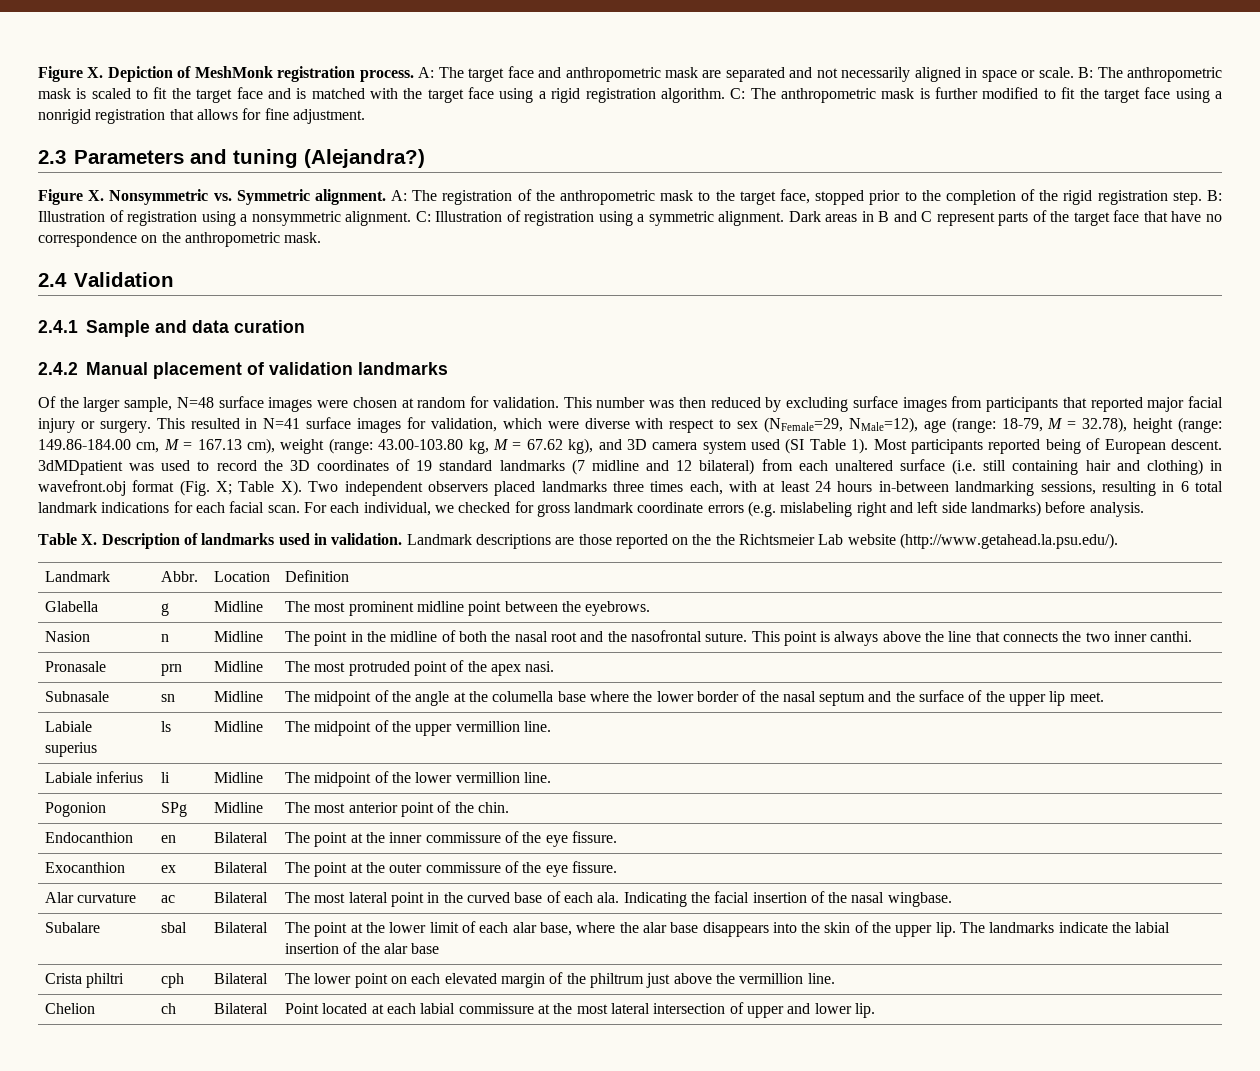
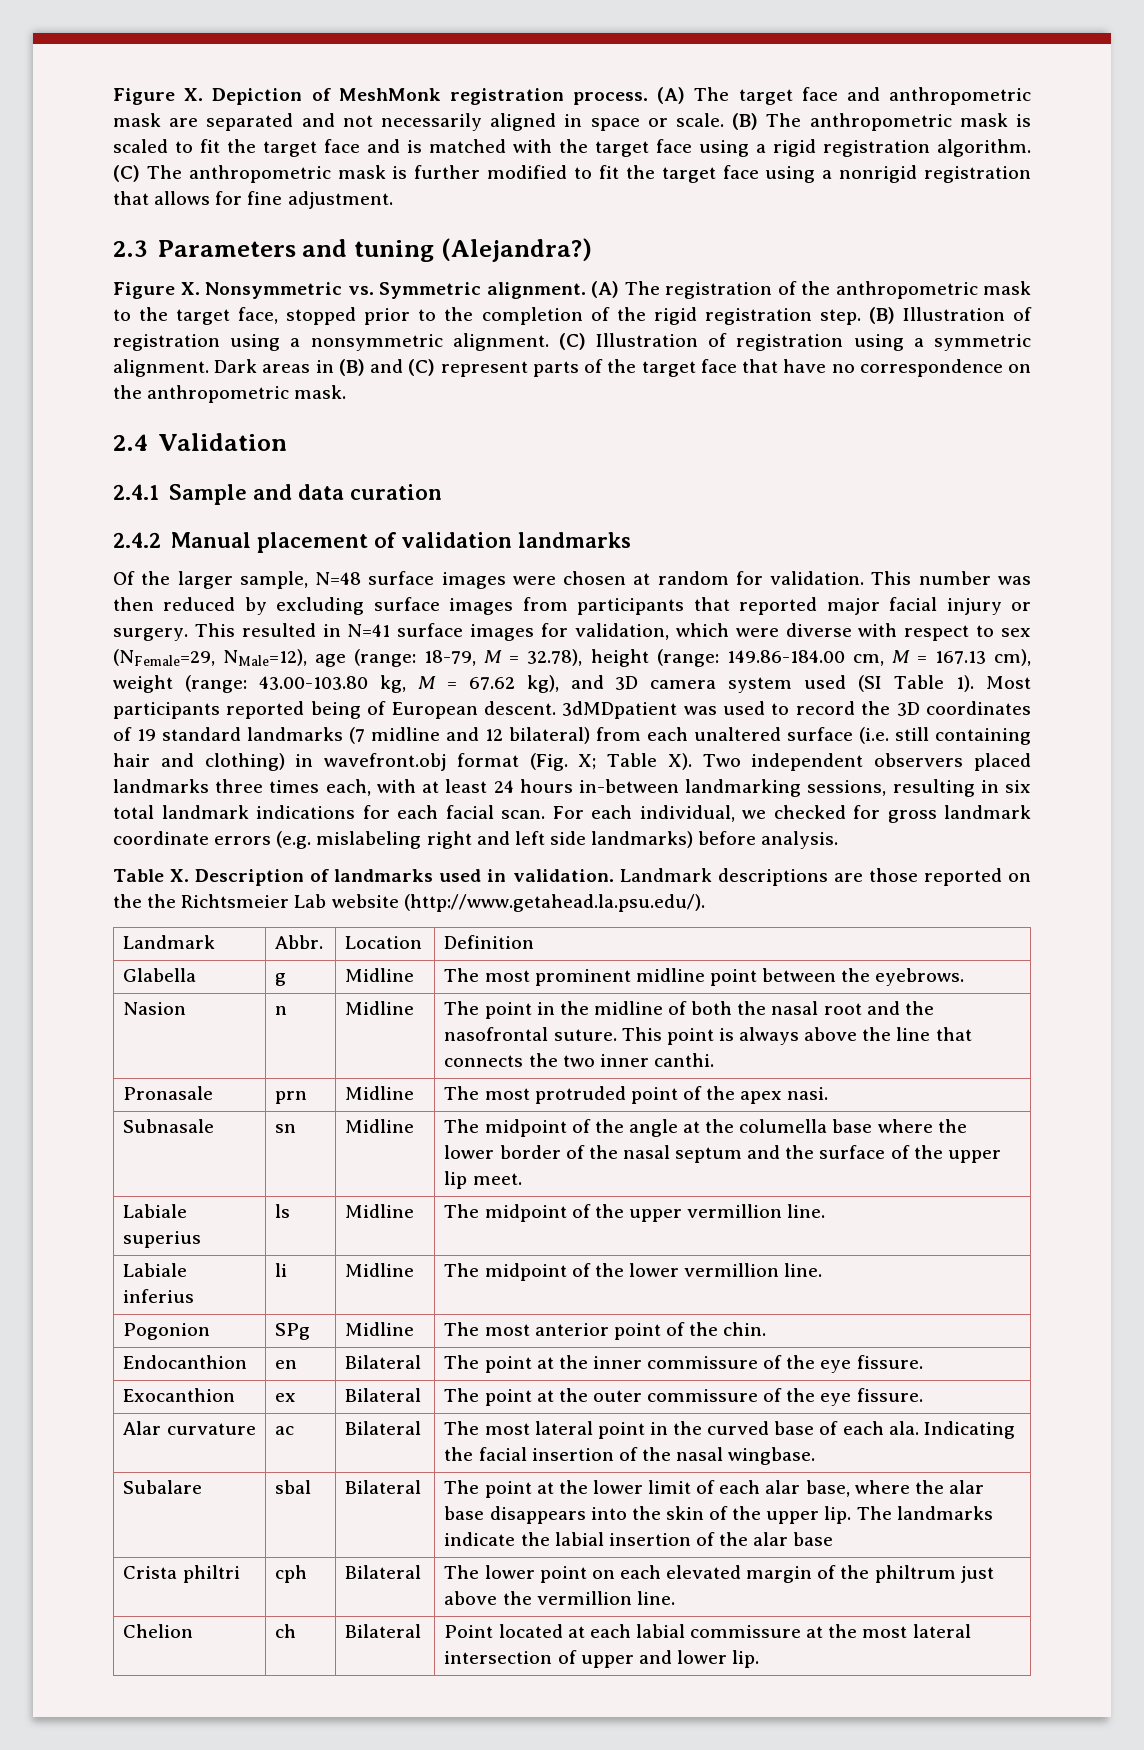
[418,67,435,78] A: -> [657,87,686,104] (A)
[1078,67,1094,78] B: -> [732,113,759,130] (B)
[730,88,746,99] C: -> [113,165,140,182] (C)
[391,190,408,201] A: -> [591,281,619,298] (A)
[1207,190,1223,201] B: -> [868,307,895,324] (B)
[415,211,431,222] C: -> [558,333,586,350] (C)
[878,211,933,222] B and C -> [338,359,436,376] (B) and (C)
[1180,481,1189,492] 6 -> [1004,780,1031,793] six

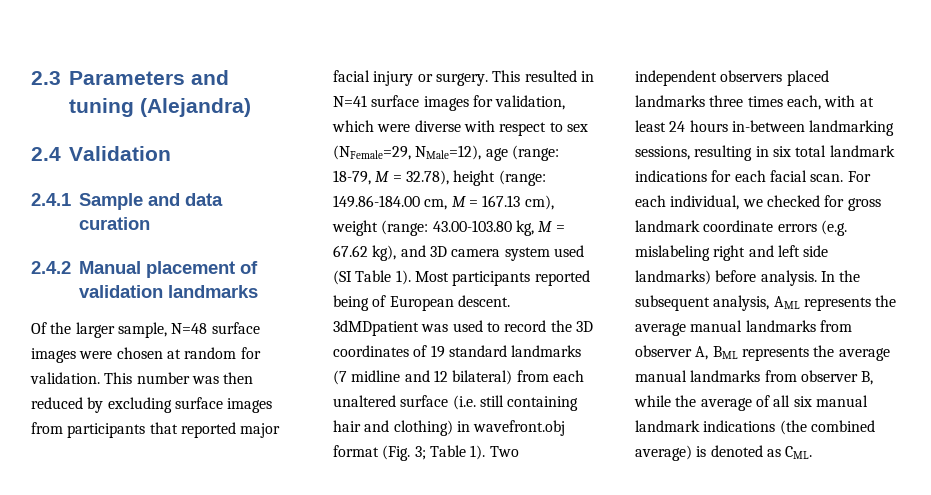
[113,87,1031,105] [113,113,1032,131] [113,139,1031,157] [113,165,1031,183] [113,191,393,209] [113,238,593,262] [113,281,1031,299] [113,307,1032,325] [113,333,1032,351] [113,359,1031,377] [113,385,347,403] Figure X. Depiction of MeshMonk registration process. (A) The target face and anthropometric mask are separated and not necessarily aligned in space or scale. (B) The anthropometric mask is scaled to fit the target face and is matched with the target face using a rigid registration algorithm. (C) The anthropometric mask is further modified to fit the target face using a nonrigid registration that allows for fine adjustment. // 2.3 Parameters and tuning (Alejandra?) // Figure X. Nonsymmetric vs. Symmetric alignment. (A) The registration of the anthropometric mask to the target face, stopped prior to the completion of the rigid registration step. (B) Illustration of registration using a nonsymmetric alignment. (C) Illustration of registration using a symmetric alignment. Dark areas in (B) and (C) represent parts of the target face that have no correspondence on the anthropometric mask. -> [31,70,229,85] [69,98,251,117] 2.3 Parameters and tuning (Alejandra)
[578,753,692,770] X; Table X). -> [414,445,486,460] 3; Table 1).
[113,868,1031,886] [113,894,705,912] [123,935,216,949] [275,935,324,949] [345,936,423,949] [444,935,535,949] [123,968,197,982] [275,973,287,986] [345,968,415,982] [444,968,965,986] [123,1002,187,1015] [275,1006,288,1015] [345,1001,415,1015] [444,1001,934,1019] [444,1027,972,1045] [444,1053,714,1067] [123,1086,214,1100] [275,1091,308,1104] [345,1086,415,1100] [444,1086,829,1104] [123,1119,215,1133] [275,1124,297,1133] [345,1119,415,1133] [444,1119,967,1137] [444,1145,1001,1163] [444,1171,522,1189] [123,1204,188,1218] [123,1231,202,1248] [275,1204,291,1218] [345,1204,415,1218] [444,1204,826,1222] [123,1263,188,1277] [123,1289,195,1303] [275,1263,288,1277] [345,1263,415,1277] [444,1263,823,1281] [123,1323,211,1340] [275,1323,311,1340] [345,1322,415,1336] [444,1322,767,1340] [123,1355,248,1369] [275,1360,298,1369] [345,1355,422,1369] [444,1355,923,1373] [123,1388,236,1402] [275,1393,297,1402] [345,1388,422,1402] [444,1388,923,1406] [123,1421,256,1435] [275,1426,295,1435] [345,1421,422,1435] [444,1421,1015,1439] [444,1447,816,1465] [123,1480,203,1494] [275,1480,312,1494] [345,1480,422,1494] [444,1480,984,1498] [444,1506,993,1524] [444,1532,834,1546] [123,1565,240,1583] [275,1565,308,1583] [345,1565,422,1579] [444,1565,994,1583] [444,1591,675,1605] [123,1624,194,1638] [275,1624,297,1638] [345,1624,422,1638] [444,1624,971,1638] [444,1650,760,1668] // Table X. Description of landmarks used in validation. Landmark descriptions are those reported on the the Richtsmeier Lab website (http://www.getahead.la.psu.edu/). // Landmark | Abbr. | Location | Definition // Glabella | g | Midline | The most prominent midline point between the eyebrows. // Nasion | n | Midline | The point in the midline of both the nasal root and the nasofrontal suture. This point is always above the line that connects the two inner canthi. // Pronasale | prn | Midline | The most protruded point of the apex nasi. // Subnasale | sn | Midline | The midpoint of the angle at the columella base where the lower border of the nasal septum and the surface of the upper lip meet. // Labiale superius | ls | Midline | The midpoint of the upper vermillion line. // Labiale inferius | li | Midline | The midpoint of the lower vermillion line. // Pogonion | SPg | Midline | The most anterior point of the chin. // Endocanthion | en | Bilateral | The point at the inner commissure of the eye fissure. // Exocanthion | ex | Bilateral | The point at the outer commissure of the eye fissure. // Alar curvature | ac | Bilateral | The most lateral point in the curved base of each ala. Indicating the facial insertion of the nasal wingbase. // Subalare | sbal | Bilateral | The point at the lower limit of each alar base, where the alar base disappears into the skin of the upper lip. The landmarks indicate the labial insertion of the alar base // Crista philtri | cph | Bilateral | The lower point on each elevated margin of the philtrum just above the vermillion line. // Chelion | ch | Bilateral | Point located at each labial commissure at the most lateral intersection of upper and lower lip. -> [820,270,861,282] [635,295,897,311] [635,320,852,336] [635,345,890,361] [635,370,874,385] [634,395,868,411] [635,420,875,435] [635,445,813,461] In the subsequent analysis, AML represents the average manual landmarks from observer A, BML represents the average manual landmarks from observer B, while the average of all six manual landmark indications (the combined average) is denoted as CML.

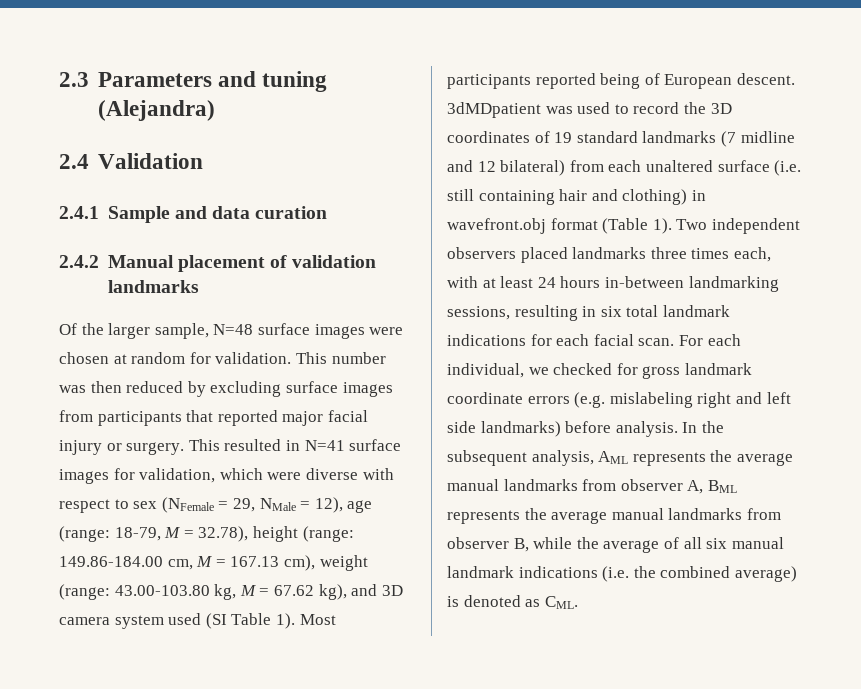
[333,145,482,160] (NFemale=29, NMale=12), -> [161,497,343,513] (NFemale = 29, NMale = 12),
[382,445,466,461] (Fig. 3; Table -> [602,218,649,234] (Table
[779,420,807,435] (the -> [602,566,656,582] (i.e. the

